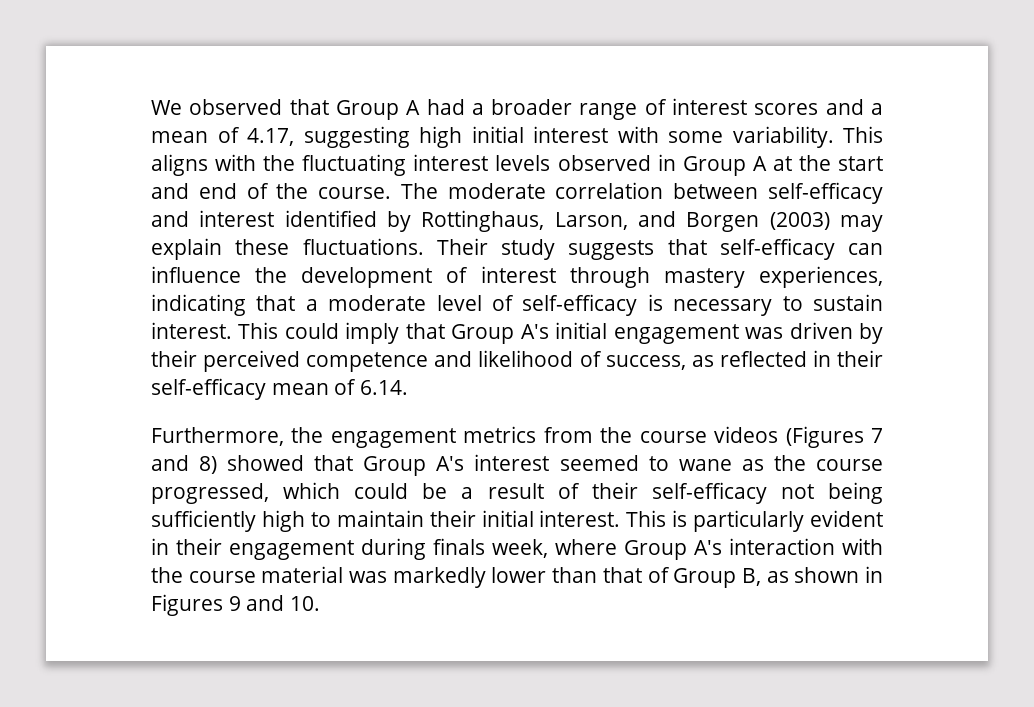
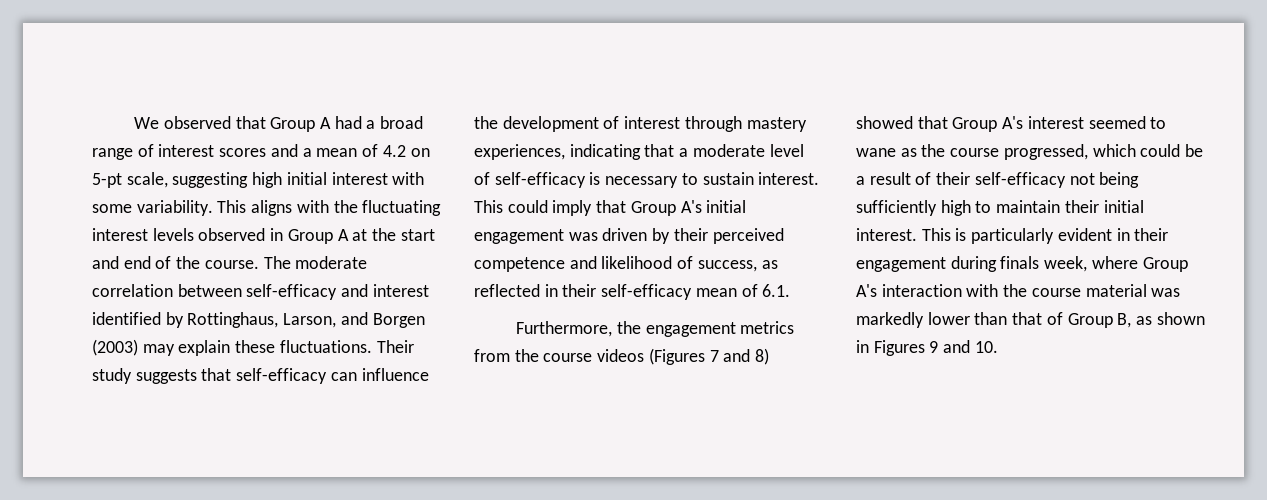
[491,99,573,115] broader -> [380,116,424,129] broad
[247,128,295,146] 4.17, -> [382,145,430,157] [92,172,168,188] 4.2 on 5-pt scale,
[360,380,409,395] 6.14. -> [762,284,791,297] 6.1.

